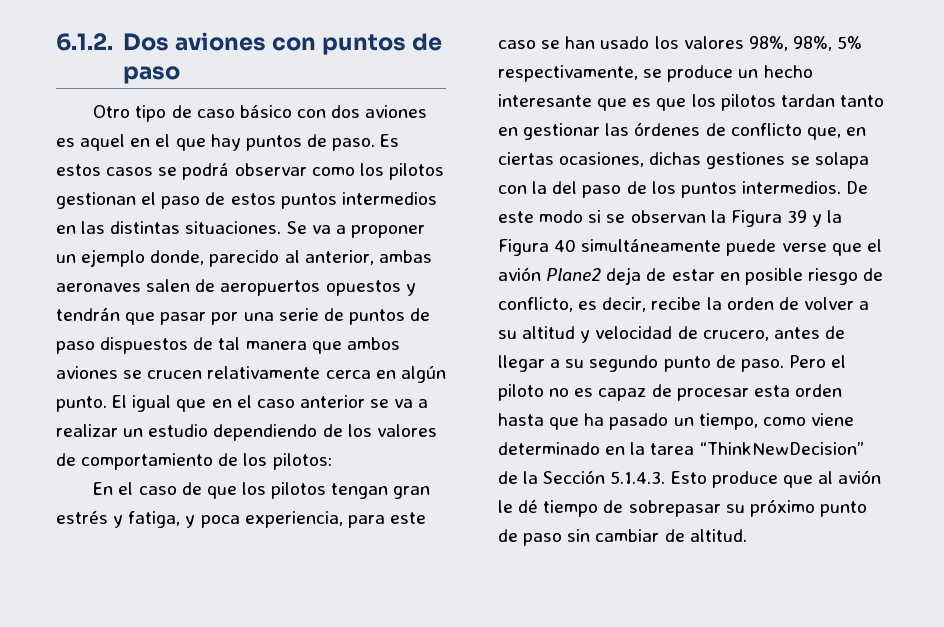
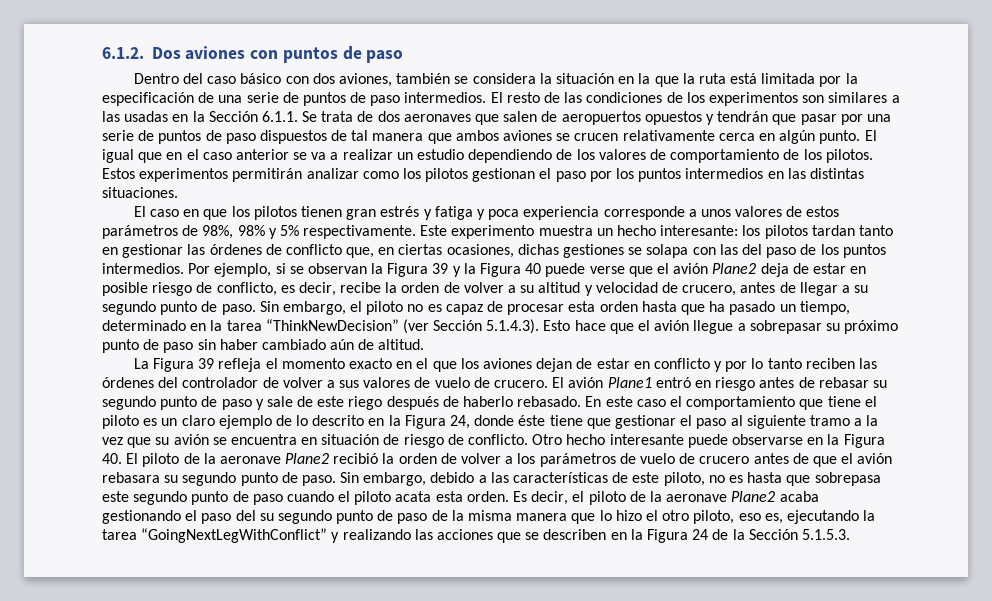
[93,105,192,122] Otro tipo de -> [133,73,204,84] Dentro del
[365,105,428,118] [56,134,400,151] [56,163,444,180] [56,192,437,209] [56,221,425,238] [56,249,432,267] [56,283,141,292] aviones es aquel en el que hay puntos de paso. Es estos casos se podrá observar como los pilotos gestionan el paso de estos puntos intermedios en las distintas situaciones. Se va a proponer un ejemplo donde, parecido al anterior, ambas aeronaves -> [339,73,858,87] [102,92,900,106] [102,111,500,125] aviones, también se considera la situación en la que la ruta está limitada por la especificación de una serie de puntos de paso intermedios. El resto de las condiciones de los experimentos son similares a las usadas en la Sección 6.1.1. Se trata de dos aeronaves que
[272,453,332,470] [93,482,389,499] pilotos: // En el caso de que los pilotos tengan -> [825,149,873,163] [102,168,864,182] [102,187,178,198] [133,206,343,220] pilotos. Estos experimentos permitirán analizar como los pilotos gestionan el paso por los puntos intermedios en las distintas situaciones. // El caso en que los pilotos tienen
[128,511,181,528] fatiga, -> [434,206,473,220] fatiga
[244,511,426,528] [498,36,863,51] [498,65,813,82] [498,94,687,111] experiencia, para este caso se han usado los valores 98%, 98%, 5% respectivamente, se produce un hecho interesante que es que -> [523,206,840,220] [102,225,739,239] experiencia corresponde a unos valores de estos parámetros de 98%, 98% y 5% respectivamente. Este experimento muestra un hecho interesante:
[532,181,548,194] la -> [719,244,738,255] las
[846,181,869,194] [498,210,584,223] De este modo -> [188,263,272,277] Por ejemplo,
[581,239,722,252] simultáneamente -> (542, 268) none
[788,355,826,368] Pero -> [259,301,346,315] Sin embargo,
[762,413,854,426] como viene -> (850, 308) none
[498,470,882,488] [498,500,624,517] de la Sección 5.1.4.3. Esto produce que al avión le dé tiempo de -> [402,319,746,334] (ver Sección 5.1.4.3). Esto hace que el avión llegue a
[595,529,660,542] cambiar -> [219,339,355,350] haber cambiado aún
(747, 535) none -> [133,358,877,372] [102,377,887,391] [102,396,877,410] [102,415,879,429] [102,434,885,448] [102,453,893,467] [102,472,881,486] [102,491,819,505] [102,510,876,524] [102,528,850,543] // La Figura 39 refleja el momento exacto en el que los aviones dejan de estar en conflicto y por lo tanto reciben las órdenes del controlador de volver a sus valores de vuelo de crucero. El avión Plane1 entró en riesgo antes de rebasar su segundo punto de paso y sale de este riego después de haberlo rebasado. En este caso el comportamiento que tiene el piloto es un claro ejemplo de lo descrito en la Figura 24, donde éste tiene que gestionar el paso al siguiente tramo a la vez que su avión se encuentra en situación de riesgo de conflicto. Otro hecho interesante puede observarse en la Figura 40. El piloto de la aeronave Plane2 recibió la orden de volver a los parámetros de vuelo de crucero antes de que el avión rebasara su segundo punto de paso. Sin embargo, debido a las características de este piloto, no es hasta que sobrepasa este segundo punto de paso cuando el piloto acata esta orden. Es decir, el piloto de la aeronave Plane2 acaba gestionando el paso del su segundo punto de paso de la misma manera que lo hizo el otro piloto, eso es, ejecutando la tarea “GoingNextLegWithConflict” y realizando las acciones que se describen en la Figura 24 de la Sección 5.1.5.3.

